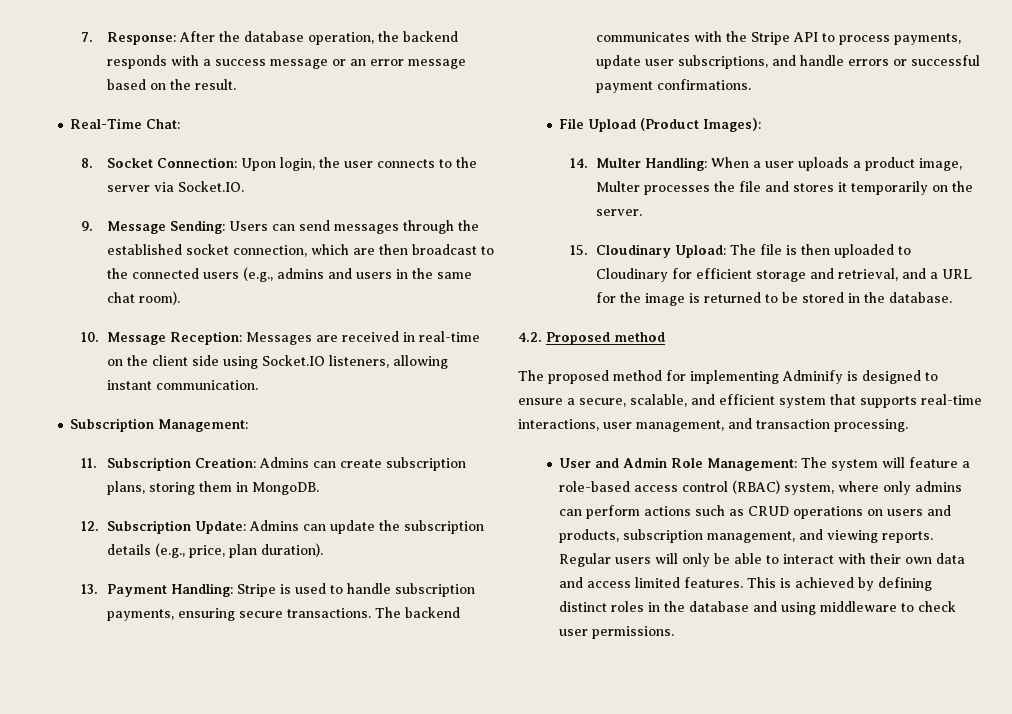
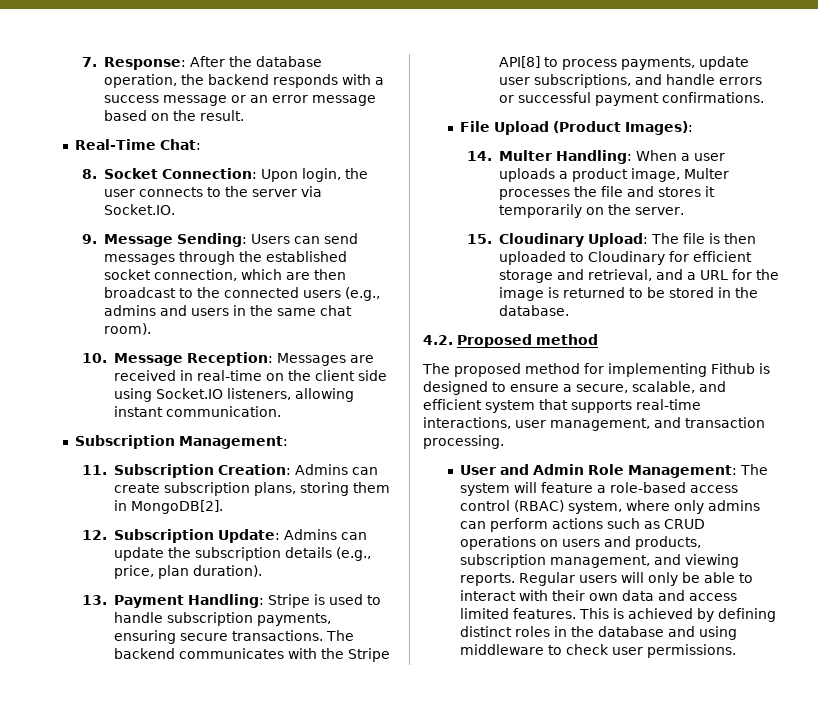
[251,482,319,495] MongoDB. -> [130,500,223,514] MongoDB[2].
[792,32,818,42] API -> [498,56,540,68] API[8]
[782,370,843,384] Adminify -> [711,363,755,374] Fithub

